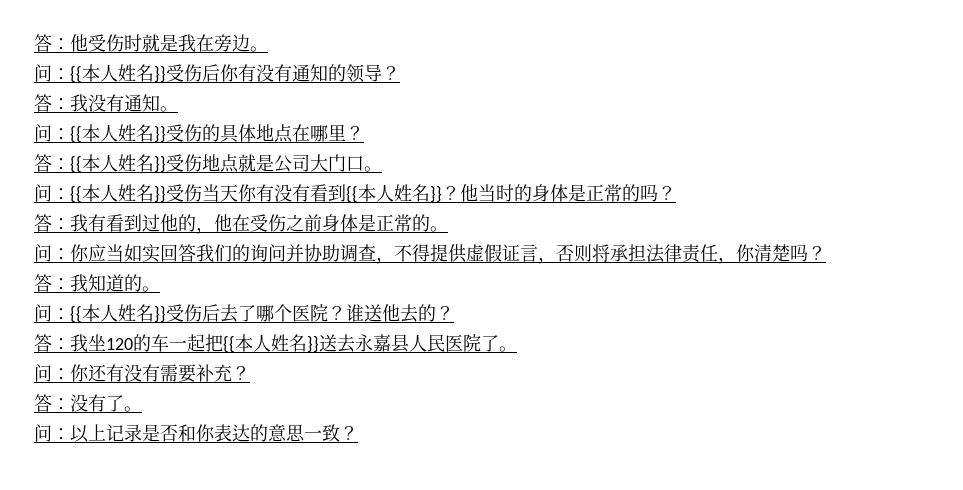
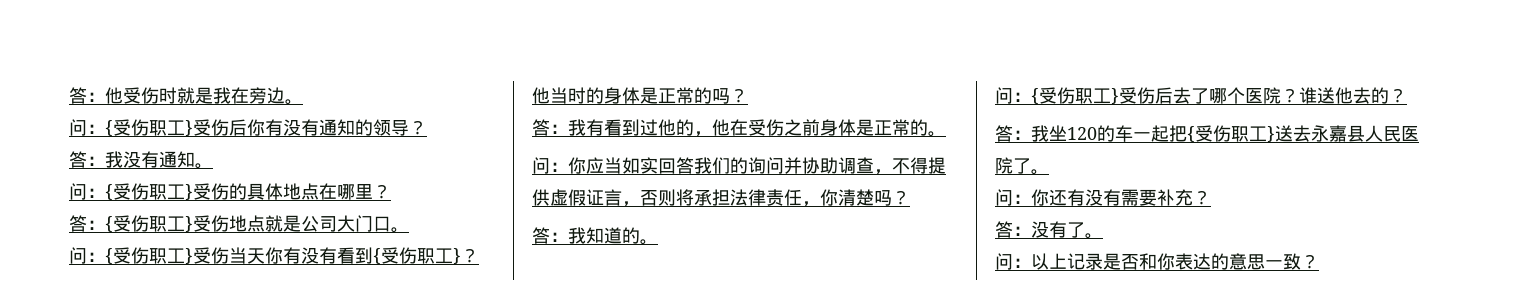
[70,64,166,83] {{本人姓名}} -> [105,119,193,136] {受伤职工}
[70,124,166,143] {{本人姓名}} -> [105,183,193,200] {受伤职工}
[70,154,166,173] {{本人姓名}} -> [105,215,193,232] {受伤职工}
[70,184,166,203] {{本人姓名}} -> [105,247,193,264] {受伤职工}
[346,184,442,203] {{本人姓名}} -> [373,247,461,264] {受伤职工}
[70,304,166,323] {{本人姓名}} -> [1031,87,1119,104] {受伤职工}
[223,334,319,353] {{本人姓名}} -> [1187,125,1275,142] {受伤职工}

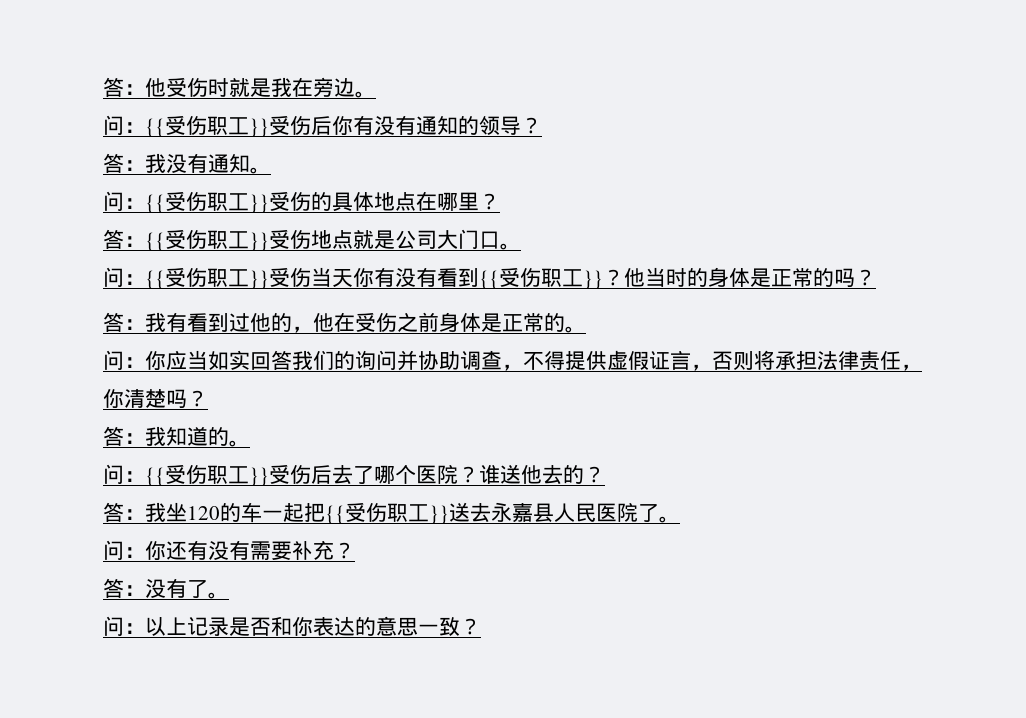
[105,119,193,136] {受伤职工} -> [145,116,269,137] {{受伤职工}}
[105,183,193,200] {受伤职工} -> [145,192,269,213] {{受伤职工}}
[105,215,193,232] {受伤职工} -> [145,230,269,251] {{受伤职工}}
[105,247,193,264] {受伤职工} -> [145,268,269,289] {{受伤职工}}
[373,247,461,264] {受伤职工} -> [479,268,603,289] {{受伤职工}}
[1031,87,1119,104] {受伤职工} -> [145,465,269,486] {{受伤职工}}
[1187,125,1275,142] {受伤职工} -> [325,503,449,524] {{受伤职工}}

